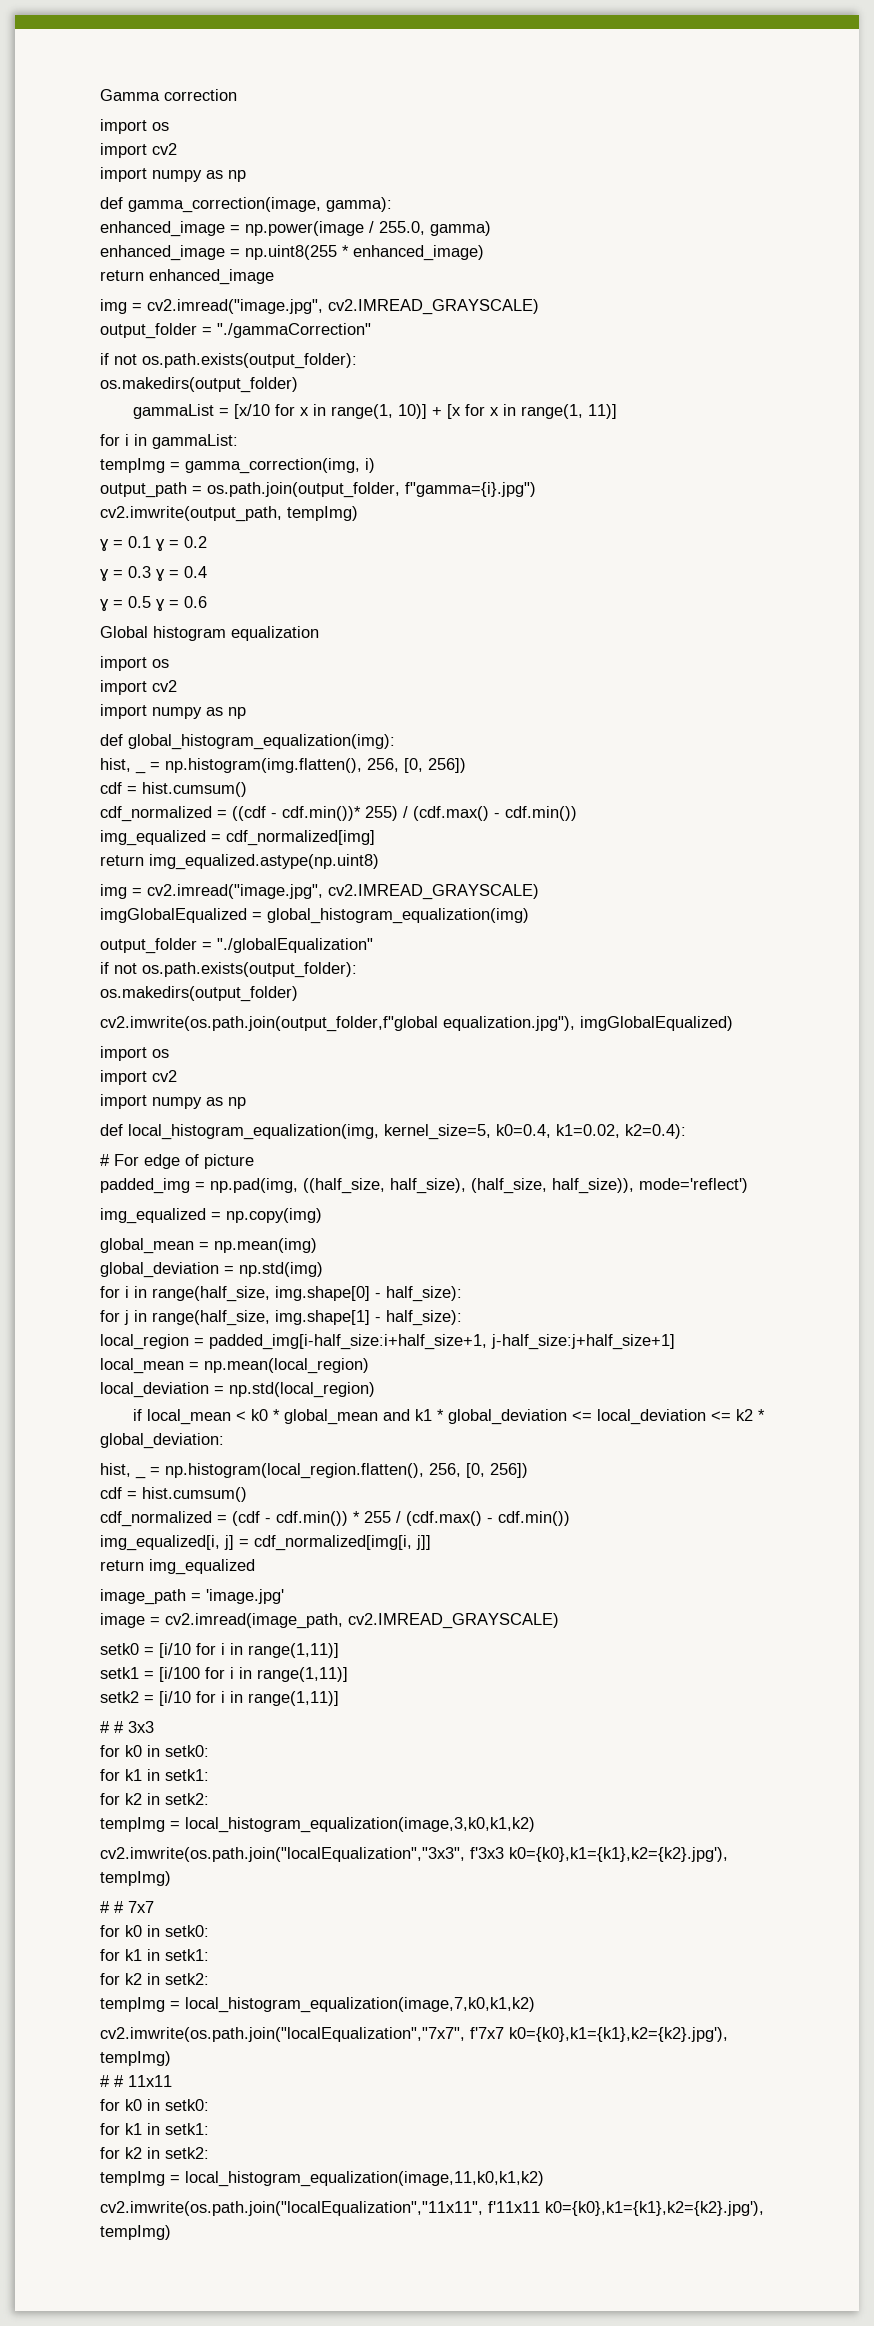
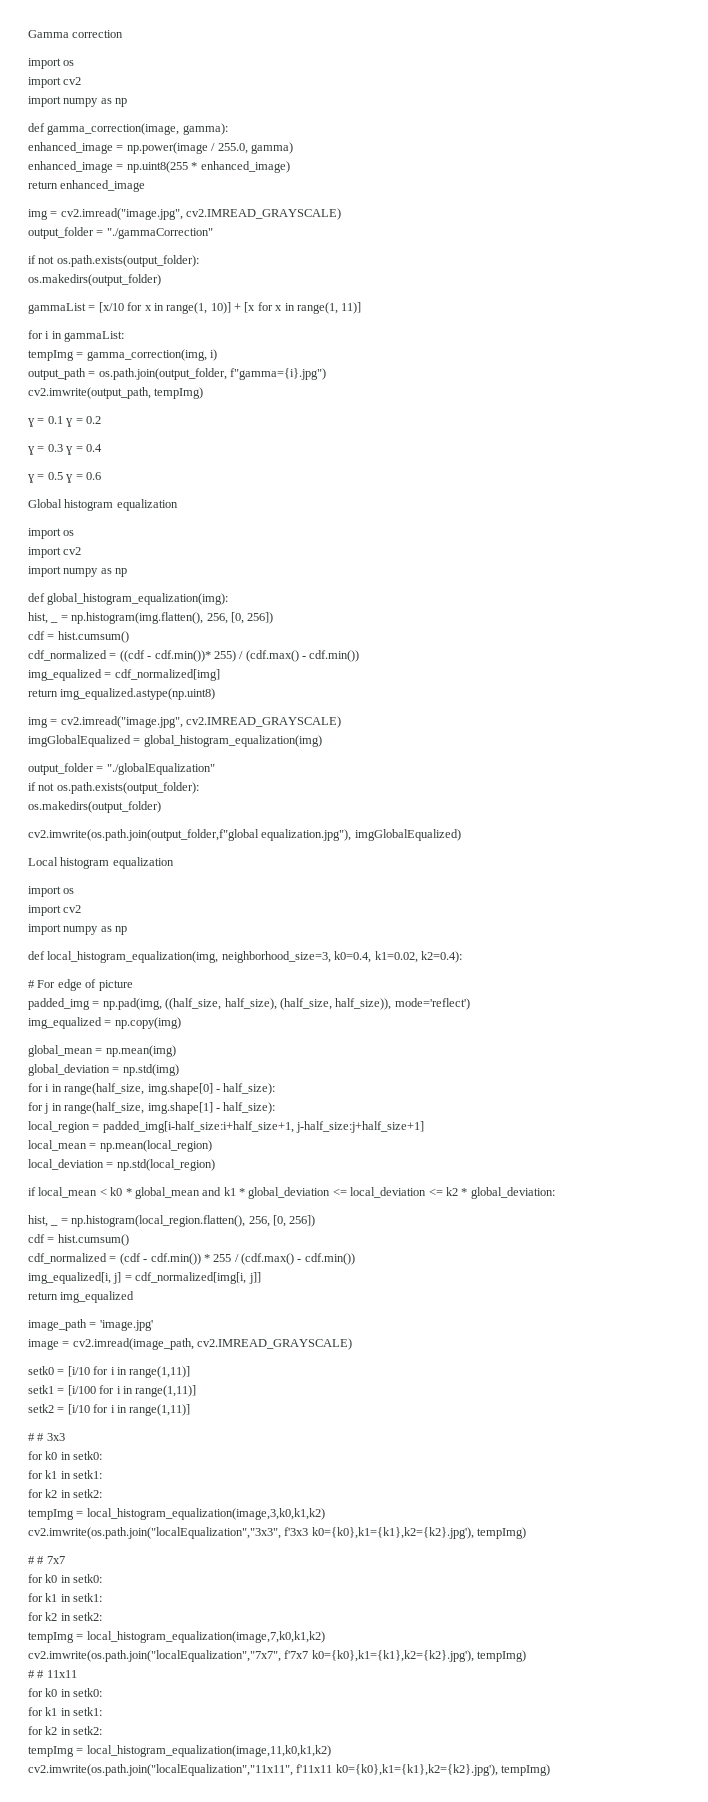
(733, 1023) none -> [28,857,174,869] // Local histogram equalization
[384,1124,491,1140] kernel_size=5, -> [221,951,331,963] neighborhood_size=3,

